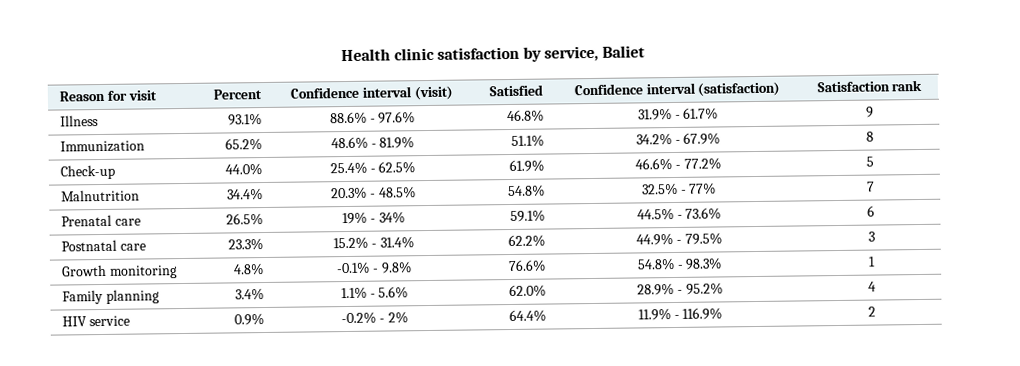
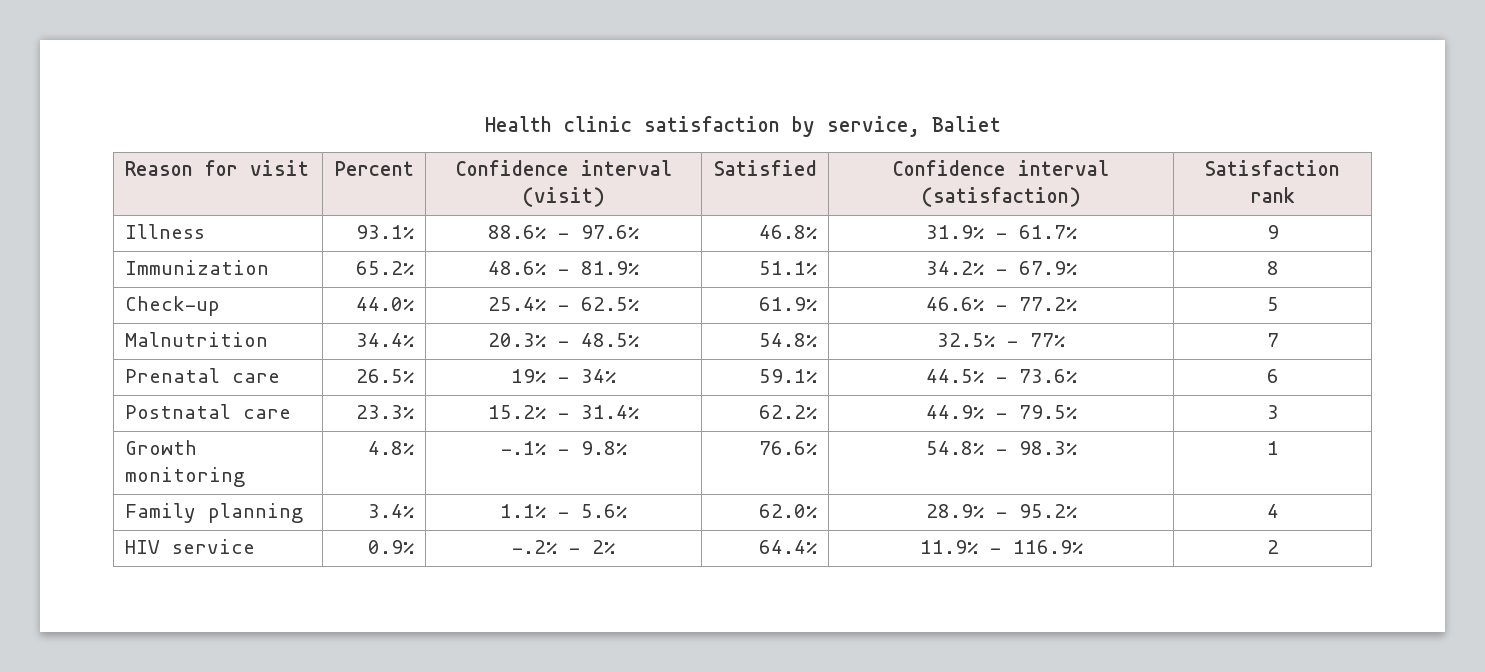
[336,261,371,275] -0.1% -> [500,441,546,455] -.1%
[341,311,377,325] -0.2% -> [512,540,557,554] -.2%

